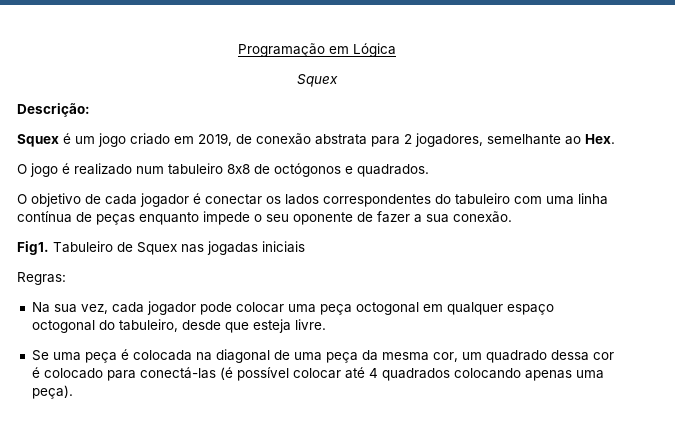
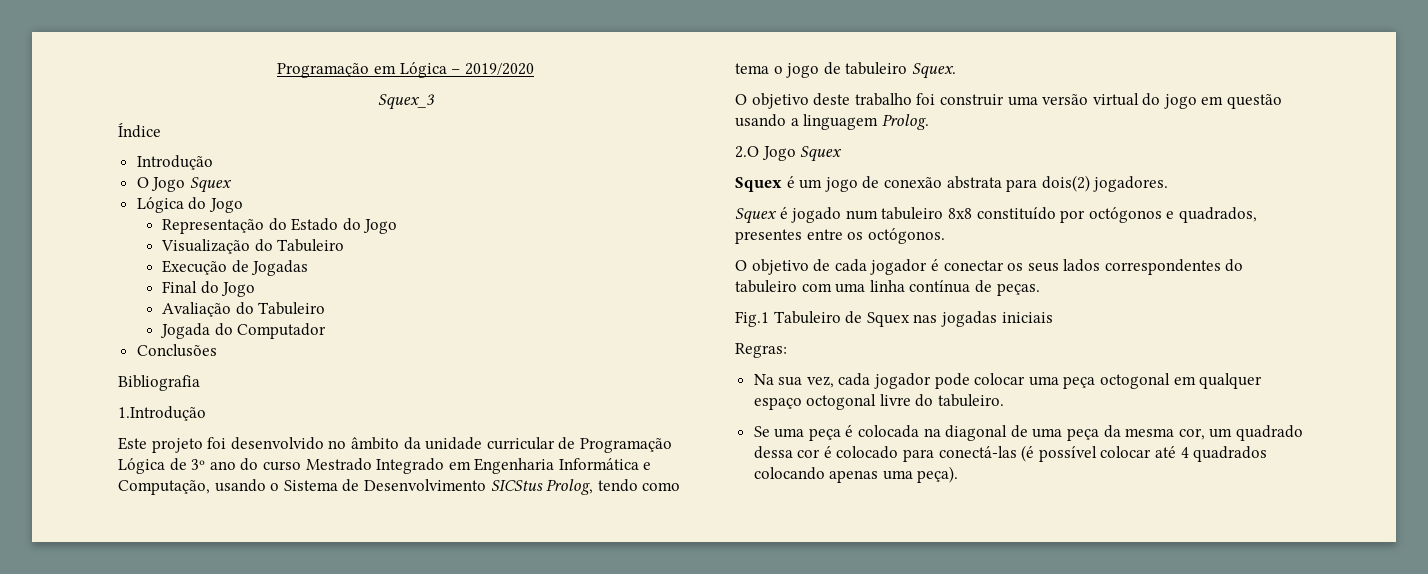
[296,74,338,87] [17,103,90,117] // Squex // Descrição: -> [451,63,534,75] [377,94,435,110] [118,122,161,138] [136,155,213,170] [136,177,232,193] [136,197,243,213] [161,218,398,234] [160,239,345,254] [161,260,309,276] [161,281,256,297] [161,302,326,317] [159,323,327,339] [136,344,217,357] [118,375,200,391] [118,406,206,421] [118,437,672,453] [118,458,652,474] [118,479,681,495] [735,62,956,79] [735,93,1283,109] [735,114,929,130] [735,146,843,162] – 2019/2020 // Squex_3 // Índice // Introdução // O Jogo Squex // Lógica do Jogo // Representação do Estado do Jogo // Visualização do Tabuleiro // Execução de Jogadas // Final do Jogo // Avaliação do Tabuleiro // Jogada do Computador // Conclusões // Bibliografia // 1.Introdução // Este projeto foi desenvolvido no âmbito da unidade curricular de Programação Lógica de 3º ano do curso Mestrado Integrado em Engenharia Informática e Computação, usando o Sistema de Desenvolvimento SICStus Prolog, tendo como tema o jogo de tabuleiro Squex. // O objetivo deste trabalho foi construir uma versão virtual do jogo em questão usando a linguagem Prolog. // 2.O Jogo Squex
[130,133,232,146] criado em 2019, -> (858, 184) none
[404,133,615,147] [17,163,429,177] 2 jogadores, semelhante ao Hex. // O jogo é realizado num tabuleiro 8x8 de octógonos e quadrados. -> [1041,175,1169,192] [735,207,1257,224] [735,228,945,244] dois(2) jogadores. // Squex é jogado num tabuleiro 8x8 constituído por octógonos e quadrados, presentes entre os octógonos.
(281, 200) none -> [1027,263,1059,272] seus
[96,211,512,225] [17,241,49,255] peças enquanto impede o seu oponente de fazer a sua conexão. // Fig1. -> [996,283,1040,296] [735,311,769,327] peças. // Fig.1
[98,319,326,333] do tabuleiro, desde que esteja livre. -> [879,394,1005,407] livre do tabuleiro.

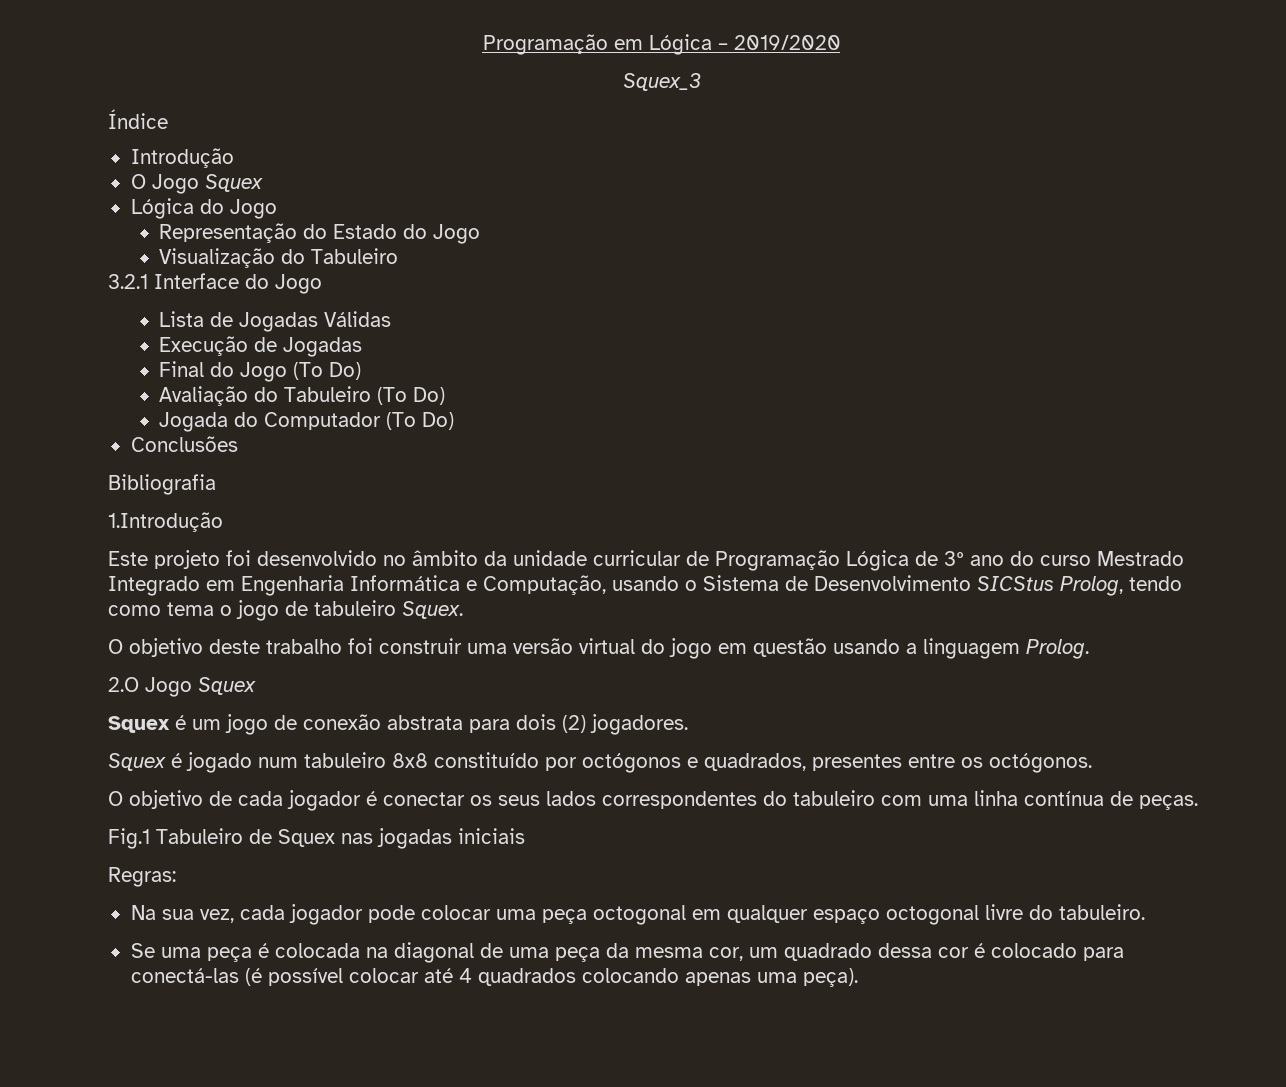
(345, 245) none -> [108,273,322,294] [159,311,392,332] // 3.2.1 Interface do Jogo // Lista de Jogadas Válidas
(256, 289) none -> [293,362,362,380] (To Do)
(326, 308) none -> [377,387,446,405] (To Do)
(327, 331) none -> [386,412,455,430] (To Do)
[1041,175,1090,192] dois(2) -> [516,714,586,733] dois (2)

